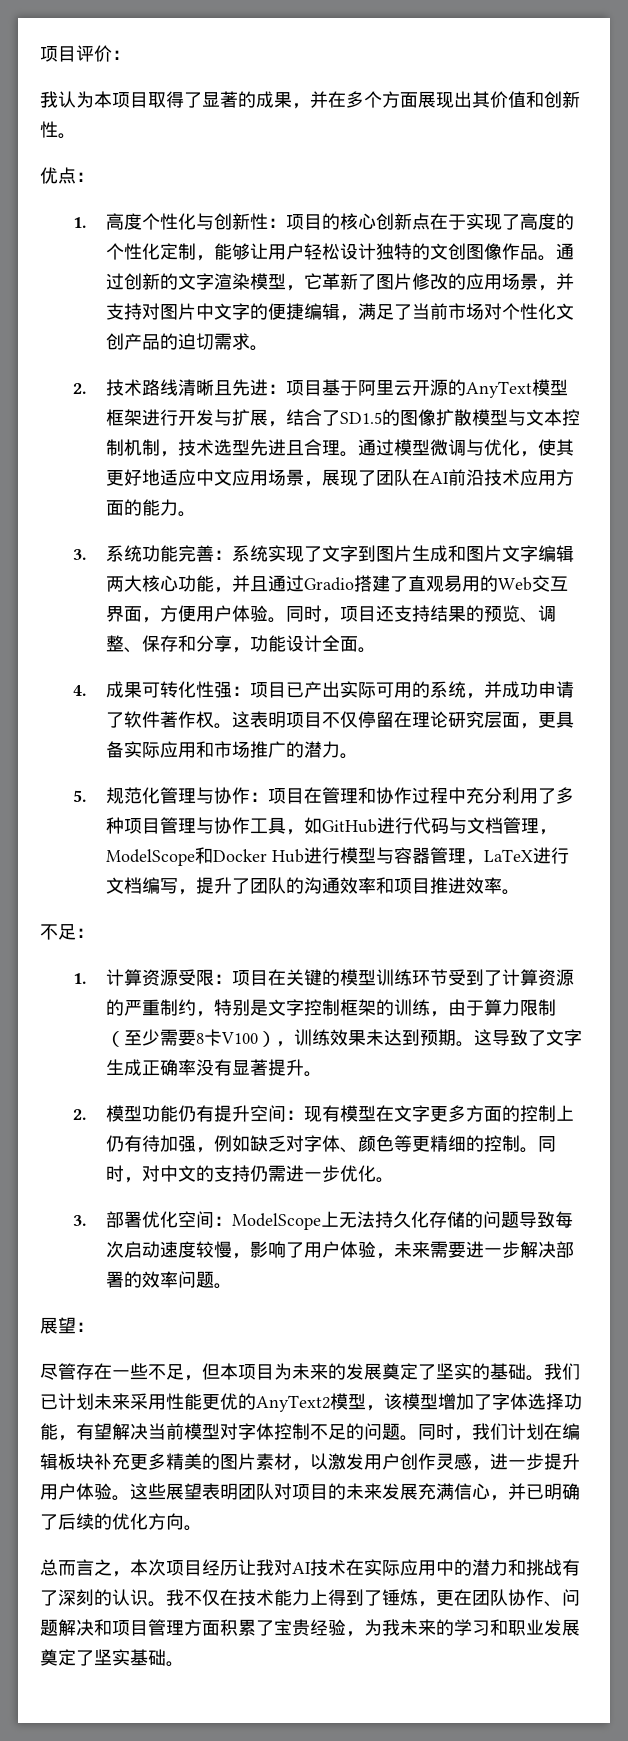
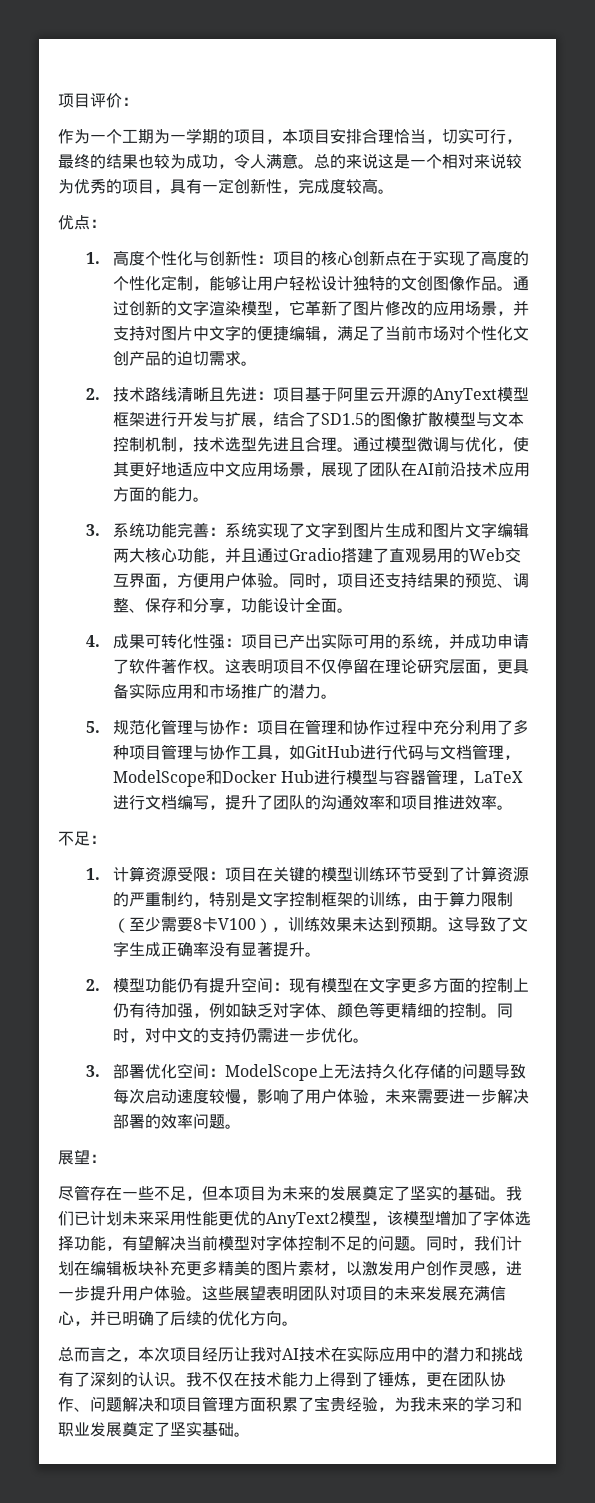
[40,91,580,109] [40,121,58,138] 我认为本项目取得了显著的成果，并在多个方面展现出其价值和创新性 -> [58,128,522,144] [58,153,522,169] [58,178,378,194] 作为一个工期为一学期的项目，本项目安排合理恰当，切实可行，最终的结果也较为成功，令人满意。总的来说这是一个相对来说较为优秀的项目，具有一定创新性，完成度较高

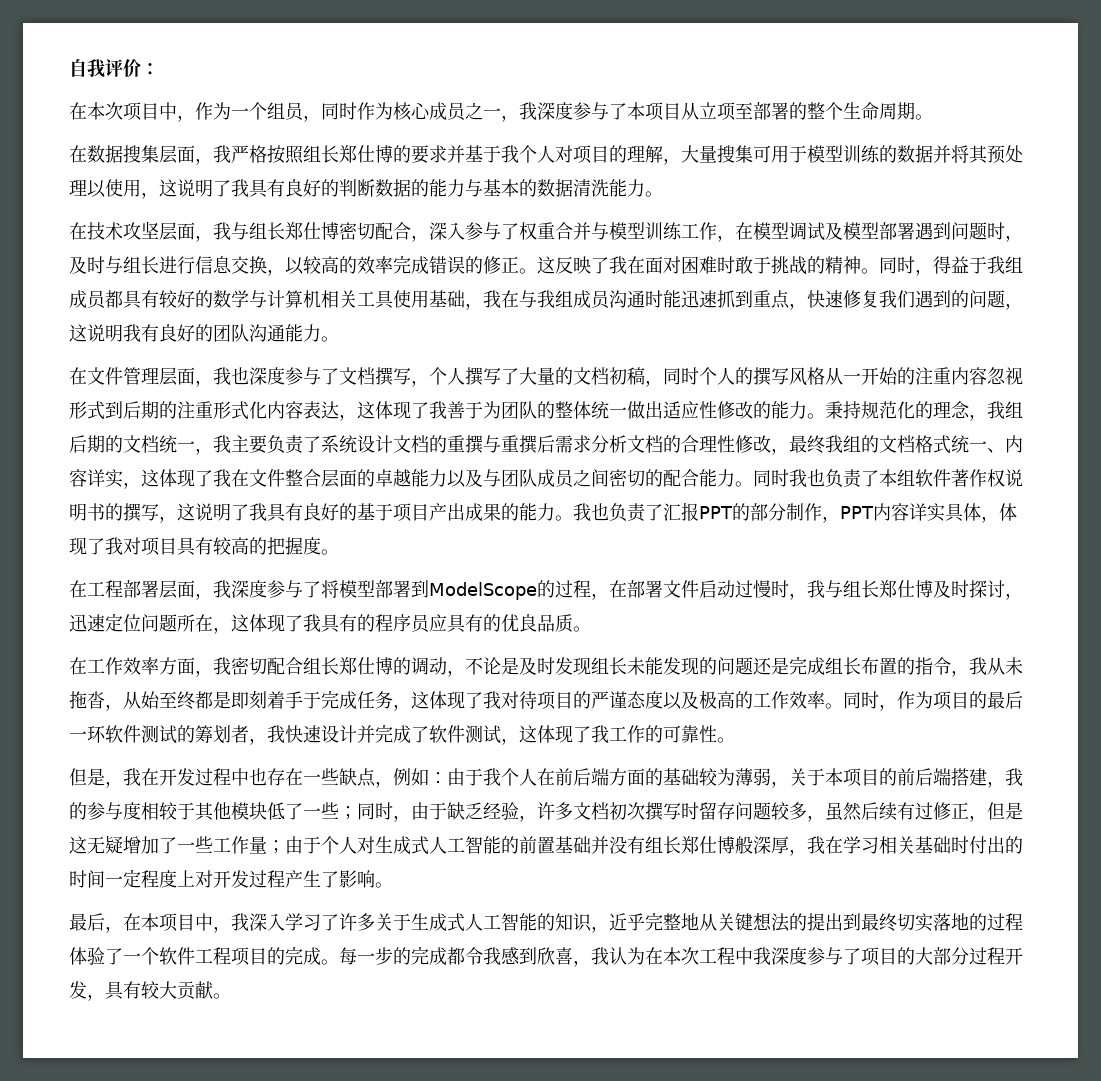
[58,93,90,108] 项目 -> [69,59,105,78] 自我
[58,128,522,144] [58,153,522,169] [58,178,394,194] [58,215,106,230] [85,250,530,266] [113,275,530,291] [113,300,530,316] [113,325,530,341] [113,350,258,366] [85,387,530,404] [113,411,525,427] [113,436,530,452] [113,461,531,477] [113,487,210,502] [85,522,530,538] [113,547,522,563] [113,572,530,588] [113,597,354,613] [85,633,530,649] [113,658,530,674] [113,683,338,699] [85,719,530,735] [113,744,521,760] [113,769,524,787] [113,795,514,810] [58,831,106,846] [85,866,530,882] [113,891,514,907] [113,917,529,933] [113,941,322,957] [85,977,530,993] [113,1002,514,1018] [113,1028,370,1043] [85,1063,527,1081] [113,1088,530,1104] [113,1113,242,1129] [58,1149,106,1165] [58,1185,522,1201] [58,1210,531,1228] [58,1235,522,1251] [58,1260,522,1276] [58,1285,506,1301] [58,1310,298,1326] [58,1346,523,1362] [58,1372,506,1387] [58,1396,522,1412] [58,1421,234,1437] 作为一个工期为一学期的项目，本项目安排合理恰当，切实可行，最终的结果也较为成功，令人满意。总的来说这是一个相对来说较为优秀的项目，具有一定创新性，完成度较高。 // 优点： // 1.高度个性化与创新性：项目的核心创新点在于实现了高度的个性化定制，能够让用户轻松设计独特的文创图像作品。通过创新的文字渲染模型，它革新了图片修改的应用场景，并支持对图片中文字的便捷编辑，满足了当前市场对个性化文创产品的迫切需求。 // 2.技术路线清晰且先进：项目基于阿里云开源的AnyText模型框架进行开发与扩展，结合了SD1.5的图像扩散模型与文本控制机制，技术选型先进且合理。通过模型微调与优化，使其更好地适应中文应用场景，展现了团队在AI前沿技术应用方面的能力。 // 3.系统功能完善：系统实现了文字到图片生成和图片文字编辑两大核心功能，并且通过Gradio搭建了直观易用的Web交互界面，方便用户体验。同时，项目还支持结果的预览、调整、保存和分享，功能设计全面。 // 4.成果可转化性强：项目已产出实际可用的系统，并成功申请了软件著作权。这表明项目不仅停留在理论研究层面，更具备实际应用和市场推广的潜力。 // 5.规范化管理与协作：项目在管理和协作过程中充分利用了多种项目管理与协作工具，如GitHub进行代码与文档管理，ModelScope和Docker Hub进行模型与容器管理，LaTeX进行文档编写，提升了团队的沟通效率和项目推进效率。 // 不足： // 1.计算资源受限：项目在关键的模型训练环节受到了计算资源的严重制约，特别是文字控制框架的训练，由于算力限制（至少需要8卡V100），训练效果未达到预期。这导致了文字生成正确率没有显著提升。 // 2.模型功能仍有提升空间：现有模型在文字更多方面的控制上仍有待加强，例如缺乏对字体、颜色等更精细的控制。同时，对中文的支持仍需进一步优化。 // 3.部署优化空间：ModelScope上无法持久化存储的问题导致每次启动速度较慢，影响了用户体验，未来需要进一步解决部署的效率问题。 // 展望： // 尽管存在一些不足，但本项目为未来的发展奠定了坚实的基础。我们已计划未来采用性能更优的AnyText2模型，该模型增加了字体选择功能，有望解决当前模型对字体控制不足的问题。同时，我们计划在编辑板块补充更多精美的图片素材，以激发用户创作灵感，进一步提升用户体验。这些展望表明团队对项目的未来发展充满信心，并已明确了后续的优化方向。 // 总而言之，本次项目经历让我对AI技术在实际应用中的潜力和挑战有了深刻的认识。我不仅在技术能力上得到了锤炼，更在团队协作、问题解决和项目管理方面积累了宝贵经验，为我未来的学习和职业发展奠定了坚实基础 -> [69,102,933,122] [69,145,1023,165] [69,179,663,199] [69,221,1023,242] [69,255,1023,276] [69,290,1023,310] [69,324,339,342] [69,367,1023,387] [69,401,1023,421] [69,435,1023,455] [69,469,1023,489] [69,502,1017,523] [69,537,339,556] [69,580,1023,600] [69,613,591,634] [69,656,1023,677] [69,690,1023,711] [69,724,735,745] [69,768,1023,788] [69,802,1023,822] [69,835,1023,856] [69,869,393,888] [69,912,1023,933] [69,946,1023,967] [69,981,213,1001] 在本次项目中，作为一个组员，同时作为核心成员之一，我深度参与了本项目从立项至部署的整个生命周期。 // 在数据搜集层面，我严格按照组长郑仕博的要求并基于我个人对项目的理解，大量搜集可用于模型训练的数据并将其预处理以使用，这说明了我具有良好的判断数据的能力与基本的数据清洗能力。 // 在技术攻坚层面，我与组长郑仕博密切配合，深入参与了权重合并与模型训练工作，在模型调试及模型部署遇到问题时，及时与组长进行信息交换，以较高的效率完成错误的修正。这反映了我在面对困难时敢于挑战的精神。同时，得益于我组成员都具有较好的数学与计算机相关工具使用基础，我在与我组成员沟通时能迅速抓到重点，快速修复我们遇到的问题，这说明我有良好的团队沟通能力。 // 在文件管理层面，我也深度参与了文档撰写，个人撰写了大量的文档初稿，同时个人的撰写风格从一开始的注重内容忽视形式到后期的注重形式化内容表达，这体现了我善于为团队的整体统一做出适应性修改的能力。秉持规范化的理念，我组后期的文档统一，我主要负责了系统设计文档的重撰与重撰后需求分析文档的合理性修改，最终我组的文档格式统一、内容详实，这体现了我在文件整合层面的卓越能力以及与团队成员之间密切的配合能力。同时我也负责了本组软件著作权说明书的撰写，这说明了我具有良好的基于项目产出成果的能力。我也负责了汇报PPT的部分制作，PPT内容详实具体，体现了我对项目具有较高的把握度。 // 在工程部署层面，我深度参与了将模型部署到ModelScope的过程，在部署文件启动过慢时，我与组长郑仕博及时探讨，迅速定位问题所在，这体现了我具有的程序员应具有的优良品质。 // 在工作效率方面，我密切配合组长郑仕博的调动，不论是及时发现组长未能发现的问题还是完成组长布置的指令，我从未拖沓，从始至终都是即刻着手于完成任务，这体现了我对待项目的严谨态度以及极高的工作效率。同时，作为项目的最后一环软件测试的筹划者，我快速设计并完成了软件测试，这体现了我工作的可靠性。 // 但是，我在开发过程中也存在一些缺点，例如：由于我个人在前后端方面的基础较为薄弱，关于本项目的前后端搭建，我的参与度相较于其他模块低了一些；同时，由于缺乏经验，许多文档初次撰写时留存问题较多，虽然后续有过修正，但是这无疑增加了一些工作量；由于个人对生成式人工智能的前置基础并没有组长郑仕博般深厚，我在学习相关基础时付出的时间一定程度上对开发过程产生了影响。 // 最后，在本项目中，我深入学习了许多关于生成式人工智能的知识，近乎完整地从关键想法的提出到最终切实落地的过程体验了一个软件工程项目的完成。每一步的完成都令我感到欣喜，我认为在本次工程中我深度参与了项目的大部分过程开发，具有较大贡献

